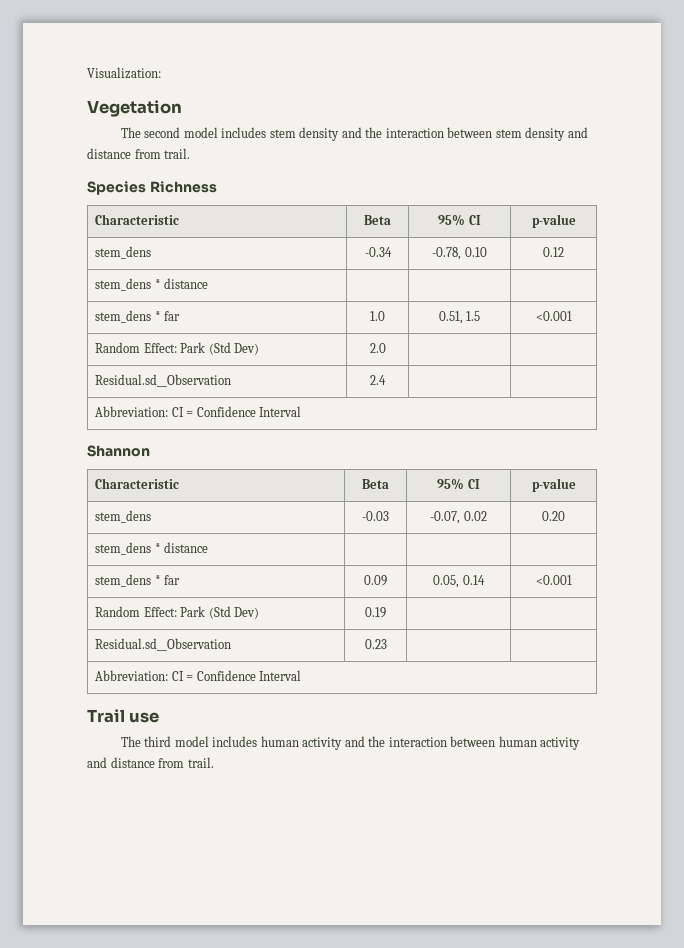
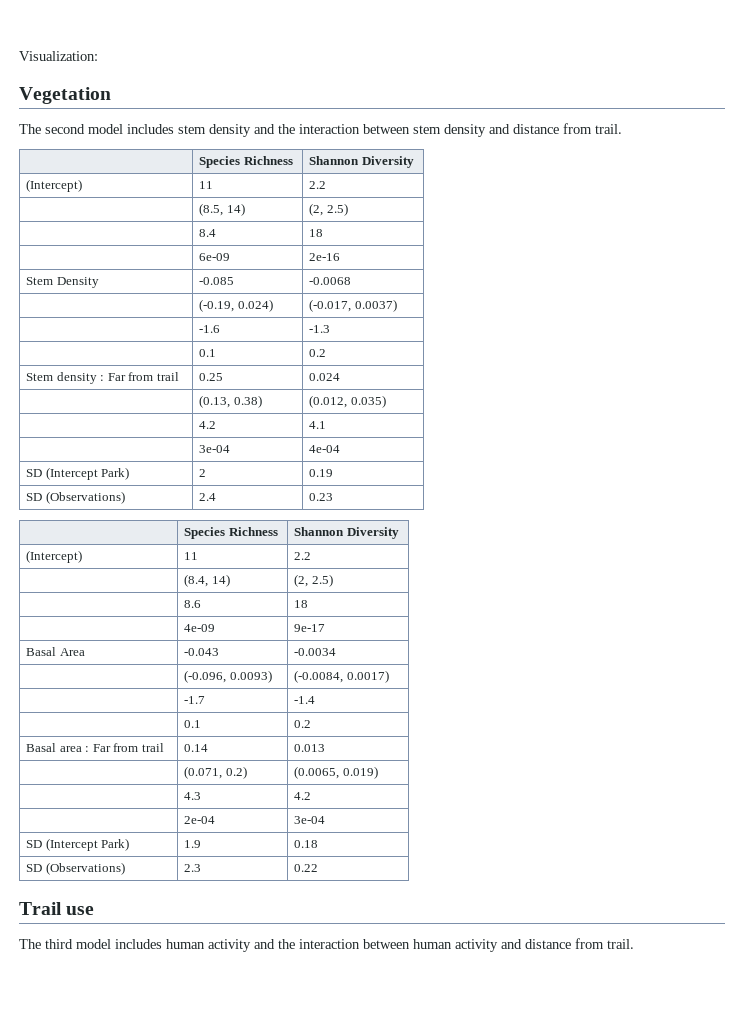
[87,181,217,195] [95,214,180,225] [364,215,391,225] [438,214,481,226] [531,214,576,228] [95,246,152,259] [364,247,392,257] [432,247,487,260] [543,247,564,257] [95,278,209,291] [95,310,181,323] [370,311,385,321] [438,311,481,324] [535,311,572,321] [95,342,260,355] [369,343,386,353] [95,374,232,387] [370,375,386,385] [95,406,302,417] [87,445,150,457] [95,478,180,489] [362,479,389,489] [437,478,480,490] [531,478,576,492] [95,510,152,523] [362,511,389,521] [430,511,487,524] [542,511,565,521] [95,542,209,555] [95,574,181,587] [364,575,387,586] [433,575,485,588] [535,575,572,585] [95,606,260,619] [365,607,386,618] [95,638,232,651] [364,639,387,649] [95,670,302,681] // Species Richness // Characteristic | Beta | 95% CI | p-value // stem_dens | -0.34 | -0.78, 0.10 | 0.12 // stem_dens * distance | | | // stem_dens * far | 1.0 | 0.51, 1.5 | <0.001 // Random Effect: Park (Std Dev) | 2.0 | | // Residual.sd__Observation | 2.4 | | // Abbreviation: CI = Confidence Interval // Shannon // Characteristic | Beta | 95% CI | p-value // stem_dens | -0.03 | -0.07, 0.02 | 0.20 // stem_dens * distance | | | // stem_dens * far | 0.09 | 0.05, 0.14 | <0.001 // Random Effect: Park (Std Dev) | 0.19 | | // Residual.sd__Observation | 0.23 | | // Abbreviation: CI = Confidence Interval -> [199,156,293,168] [309,156,414,168] [26,179,83,192] [199,181,214,189] [309,181,327,189] [199,203,245,216] [309,203,348,216] [199,229,217,237] [309,229,324,237] [199,253,231,261] [309,253,341,261] [26,277,99,288] [199,277,235,285] [309,277,352,285] [199,299,273,312] [309,299,397,312] [199,325,221,333] [309,325,331,333] [199,349,217,357] [309,349,327,357] [26,372,179,384] [199,373,224,381] [309,373,341,381] [199,395,262,408] [309,395,386,408] [199,421,217,429] [309,421,327,429] [199,445,231,453] [309,445,341,453] [26,467,130,480] [199,469,207,477] [309,469,334,477] [26,491,125,504] [199,493,217,501] [309,493,334,501] [184,527,278,539] [294,527,399,539] [26,550,83,563] [184,552,199,560] [294,552,312,560] [184,574,230,587] [294,574,333,587] [184,600,202,608] [294,600,309,608] [184,624,216,632] [294,624,326,632] [26,647,85,656] [184,648,220,656] [294,648,337,656] [184,670,272,683] [294,670,389,683] [184,696,206,704] [294,696,316,704] [184,720,202,728] [294,720,312,728] [26,743,164,752] [184,744,209,752] [294,744,326,752] [184,766,247,779] [294,766,378,779] [184,792,202,800] [294,792,312,800] [184,816,216,824] [294,816,326,824] [26,838,130,851] [184,840,202,848] [294,840,319,848] [26,862,125,875] [184,864,202,872] [294,864,319,872] // | Species Richness | Shannon Diversity // (Intercept) | 11 | 2.2 // | (8.5, 14) | (2, 2.5) // | 8.4 | 18 // | 6e-09 | 2e-16 // Stem Density | -0.085 | -0.0068 // | (-0.19, 0.024) | (-0.017, 0.0037) // | -1.6 | -1.3 // | 0.1 | 0.2 // Stem density : Far from trail | 0.25 | 0.024 // | (0.13, 0.38) | (0.012, 0.035) // | 4.2 | 4.1 // | 3e-04 | 4e-04 // SD (Intercept Park) | 2 | 0.19 // SD (Observations) | 2.4 | 0.23 // | Species Richness | Shannon Diversity // (Intercept) | 11 | 2.2 // | (8.4, 14) | (2, 2.5) // | 8.6 | 18 // | 4e-09 | 9e-17 // Basal Area | -0.043 | -0.0034 // | (-0.096, 0.0093) | (-0.0084, 0.0017) // | -1.7 | -1.4 // | 0.1 | 0.2 // Basal area : Far from trail | 0.14 | 0.013 // | (0.071, 0.2) | (0.0065, 0.019) // | 4.3 | 4.2 // | 2e-04 | 3e-04 // SD (Intercept Park) | 1.9 | 0.18 // SD (Observations) | 2.3 | 0.22

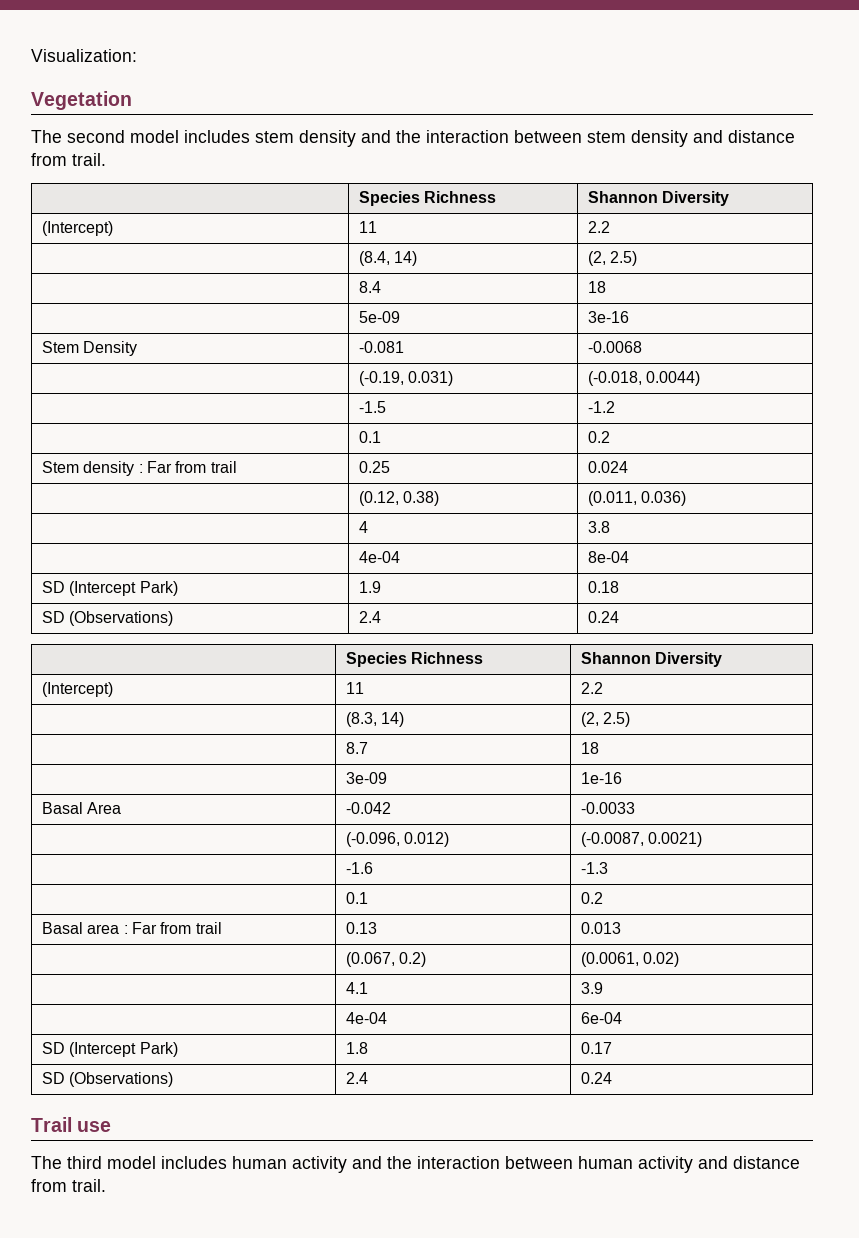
[199,203,224,216] (8.5, -> [359,251,391,266] (8.4,
[199,253,231,261] [309,253,341,261] 6e-09 | 2e-16 -> [359,311,401,323] [588,311,630,323] 5e-09 | 3e-16
[199,277,235,285] -0.085 -> [359,341,405,353] -0.081
[237,299,273,312] [309,299,397,312] [199,325,221,333] [309,325,331,333] 0.024) | (-0.017, 0.0037) // | -1.6 | -1.3 -> [408,371,454,386] [588,371,701,386] [359,401,387,413] [588,401,616,413] 0.031) | (-0.018, 0.0044) // | -1.5 | -1.2
[199,395,231,408] (0.13, -> [359,491,400,506] (0.12,
[309,395,386,408] [199,421,217,429] [309,421,327,429] [199,445,231,453] [309,445,341,453] [26,467,130,480] [199,469,207,477] [309,469,334,477] [26,491,125,504] [199,493,217,501] [309,493,334,501] [184,527,278,539] [294,527,399,539] [26,550,83,563] [184,552,199,560] [294,552,312,560] [184,574,230,587] [294,574,333,587] [184,600,202,608] [294,600,309,608] [184,624,216,632] [294,624,326,632] (0.012, 0.035) // | 4.2 | 4.1 // | 3e-04 | 4e-04 // SD (Intercept Park) | 2 | 0.19 // SD (Observations) | 2.4 | 0.23 // | Species Richness | Shannon Diversity // (Intercept) | 11 | 2.2 // | (8.4, 14) | (2, 2.5) // | 8.6 | 18 // | 4e-09 | 9e-17 -> [588,491,687,506] [359,521,369,533] [588,521,611,533] [359,551,401,563] [588,551,630,563] [42,581,178,596] [359,581,382,593] [588,581,620,593] [42,611,174,626] [359,611,382,623] [588,611,620,623] [346,652,484,667] [581,652,723,667] [42,682,114,697] [346,682,365,694] [581,682,604,694] [346,712,405,727] [581,712,631,727] [346,742,369,754] [581,742,600,754] [346,772,388,784] [581,772,623,784] (0.011, 0.036) // | 4 | 3.8 // | 4e-04 | 8e-04 // SD (Intercept Park) | 1.9 | 0.18 // SD (Observations) | 2.4 | 0.24 // | Species Richness | Shannon Diversity // (Intercept) | 11 | 2.2 // | (8.3, 14) | (2, 2.5) // | 8.7 | 18 // | 3e-09 | 1e-16
[184,648,220,656] [294,648,337,656] -0.043 | -0.0034 -> [346,802,392,814] [581,802,636,814] -0.042 | -0.0033
[229,670,272,683] [294,670,389,683] [184,696,206,704] [294,696,316,704] 0.0093) | (-0.0084, 0.0017) // | -1.7 | -1.4 -> [404,832,450,847] [581,832,703,847] [346,862,374,874] [581,862,609,874] 0.012) | (-0.0087, 0.0021) // | -1.6 | -1.3
[184,744,209,752] 0.14 -> [346,922,378,934] 0.13
[184,766,223,779] (0.071, -> [346,952,396,967] (0.067,
[294,766,378,779] [184,792,202,800] [294,792,312,800] [184,816,216,824] [294,816,326,824] [26,838,130,851] [184,840,202,848] [294,840,319,848] [26,862,125,875] [184,864,202,872] [294,864,319,872] (0.0065, 0.019) // | 4.3 | 4.2 // | 2e-04 | 3e-04 // SD (Intercept Park) | 1.9 | 0.18 // SD (Observations) | 2.3 | 0.22 -> [581,952,680,967] [346,982,369,994] [581,982,604,994] [346,1012,388,1024] [581,1012,623,1024] [42,1042,178,1057] [346,1042,369,1054] [581,1042,613,1054] [42,1072,174,1087] [346,1072,369,1084] [581,1072,613,1084] (0.0061, 0.02) // | 4.1 | 3.9 // | 4e-04 | 6e-04 // SD (Intercept Park) | 1.8 | 0.17 // SD (Observations) | 2.4 | 0.24

